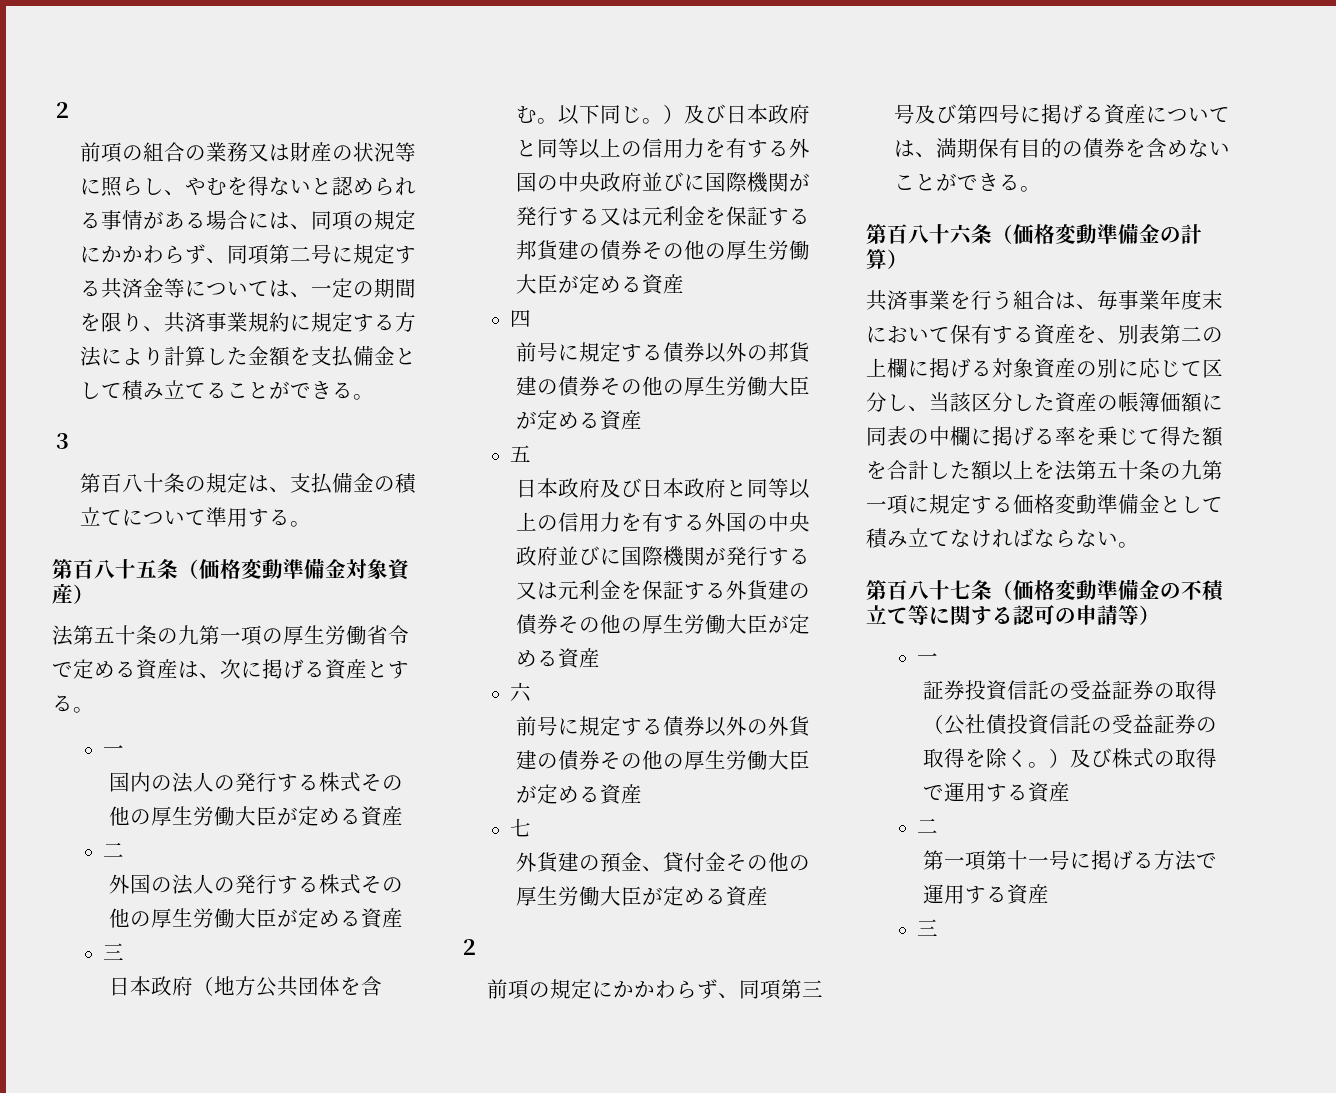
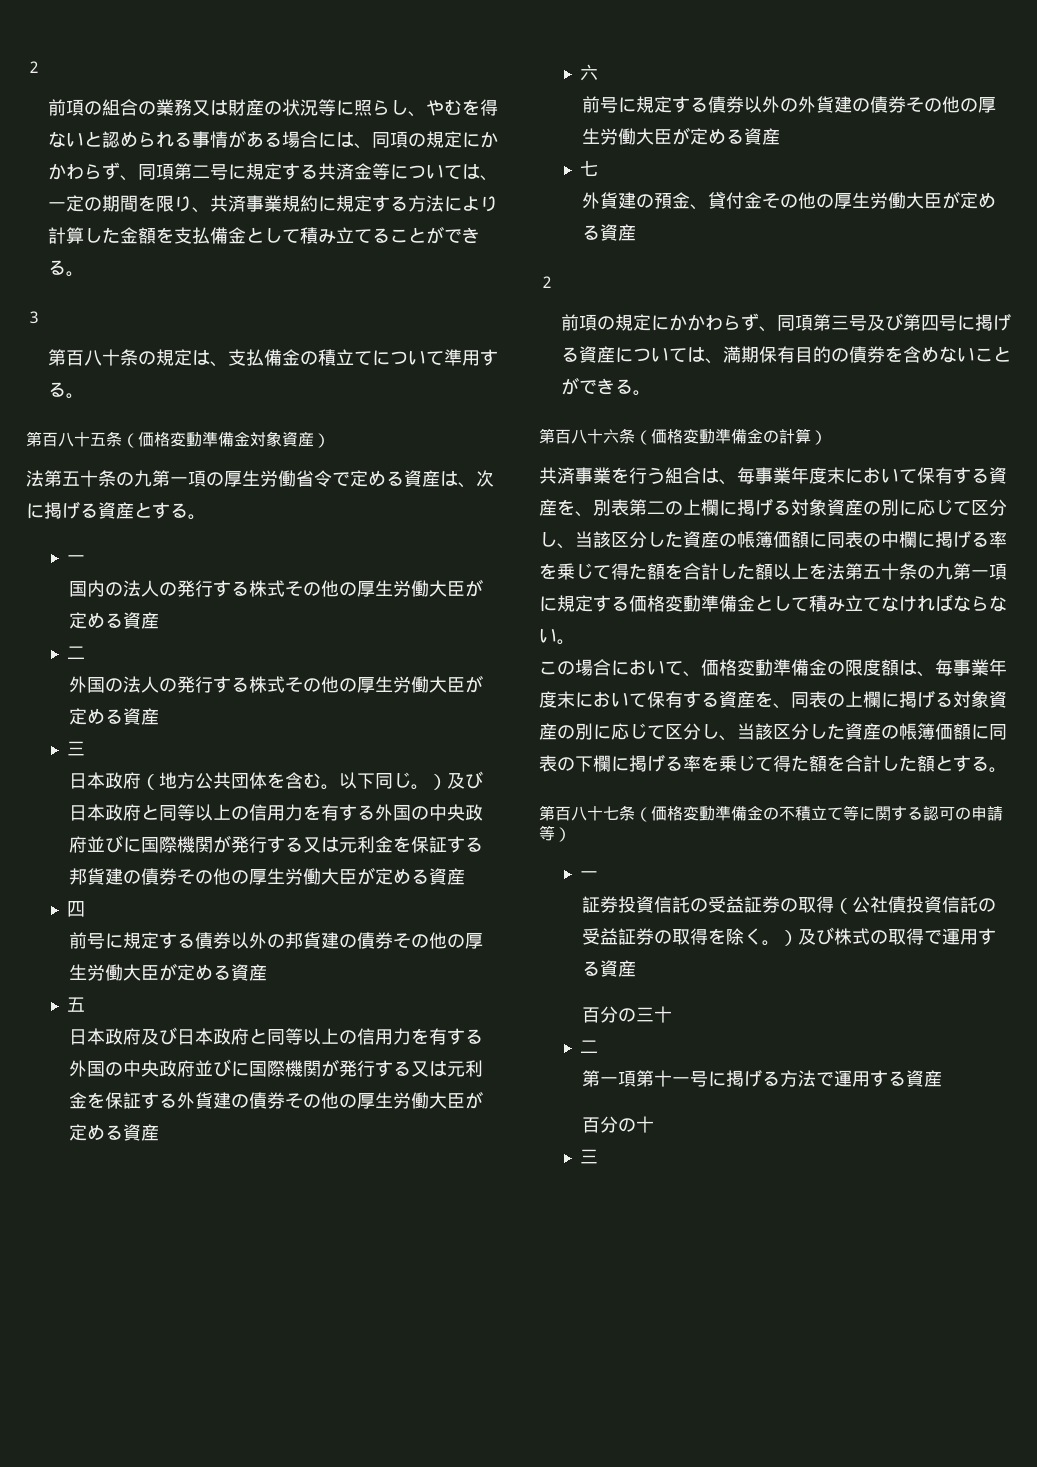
(1139, 545) none -> [539,659,1007,677] [539,690,1007,709] [539,723,1007,741] [539,754,1007,773] // この場合において、価格変動準備金の限度額は、毎事業年度末において保有する資産を、同表の上欄に掲げる対象資産の別に応じて区分し、当該区分した資産の帳簿価額に同表の下欄に掲げる率を乗じて得た額を合計した額とする。
(1070, 792) none -> [582,1006,673,1023] // 百分の三十
(1049, 894) none -> [582,1116,655,1133] // 百分の十

